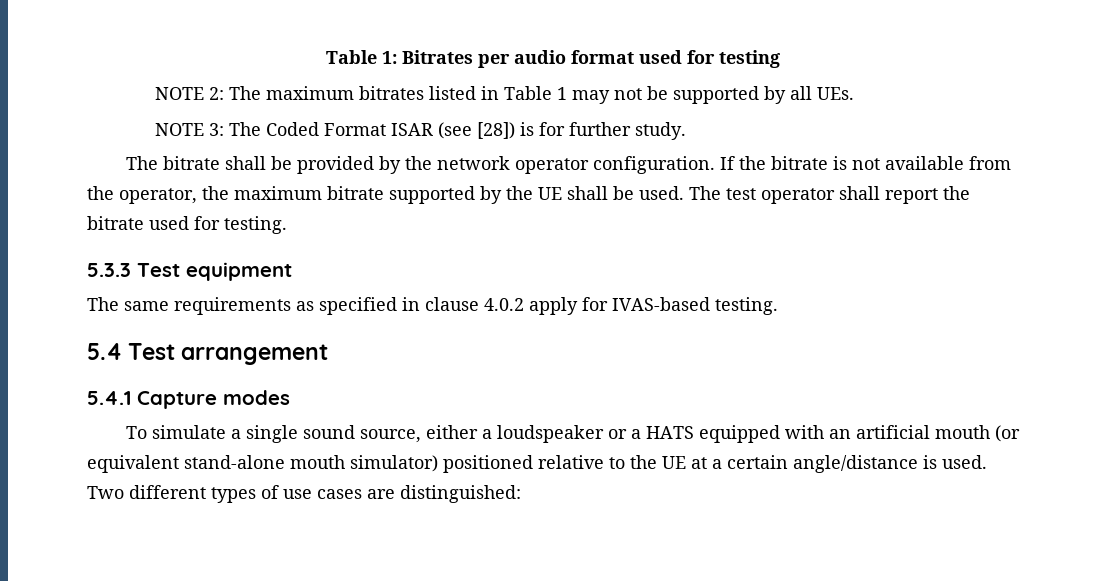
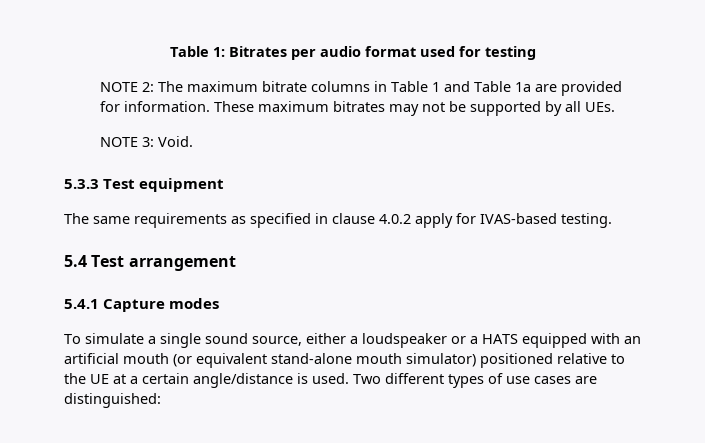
[358,86,476,100] bitrates listed -> [262,81,371,92] bitrate columns
(567, 93) none -> [444,81,623,96] [100,101,386,112] and Table 1a are provided for information. These maximum bitrates
[228,122,686,140] [125,156,1011,174] [87,186,970,204] [87,216,287,234] The Coded Format ISAR (see [28]) is for further study. // The bitrate shall be provided by the network operator configuration. If the bitrate is not available from the operator, the maximum bitrate supported by the UE shall be used. The test operator shall report the bitrate used for testing. -> [158,136,194,147] Void.

